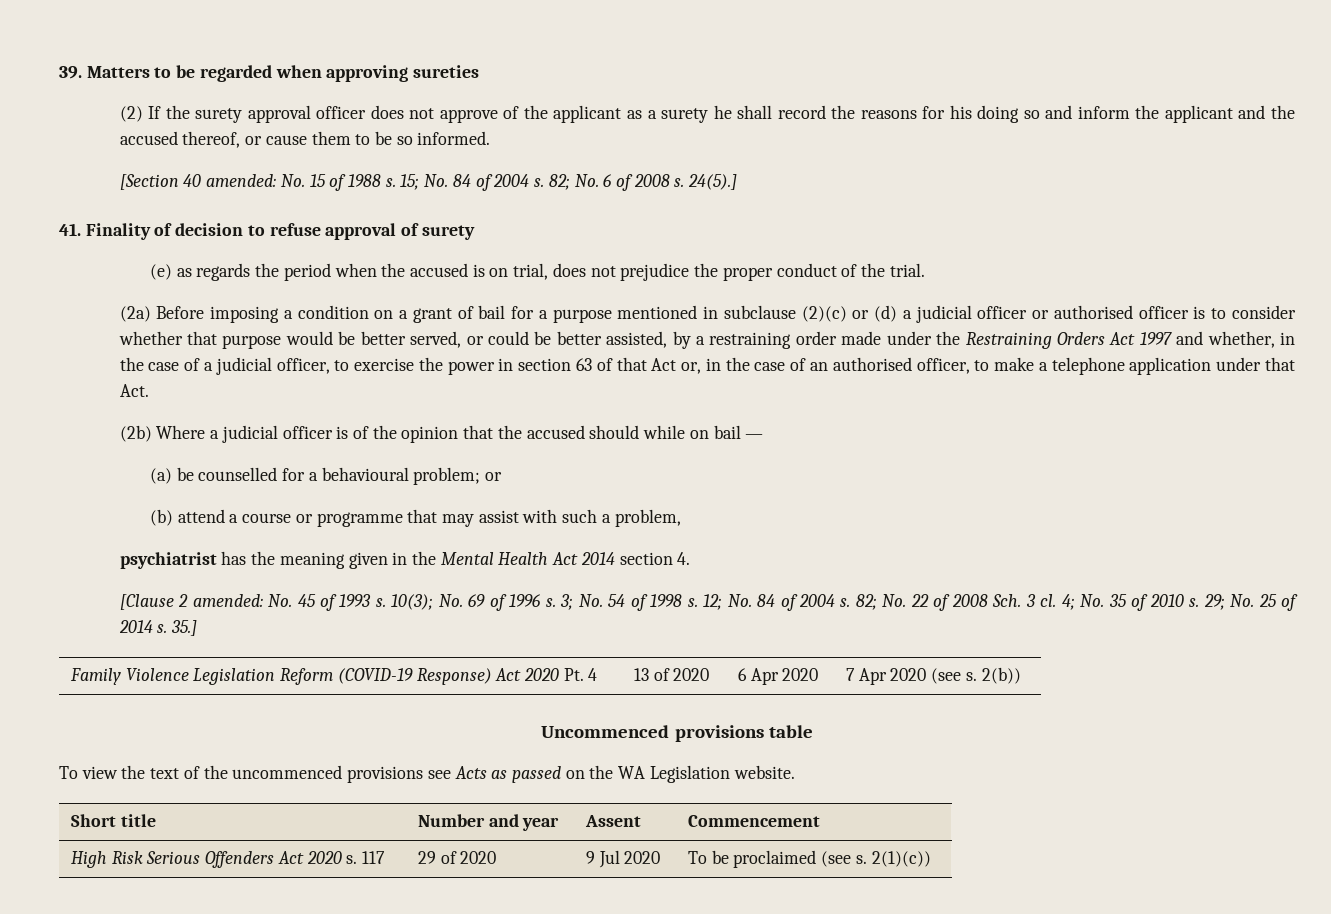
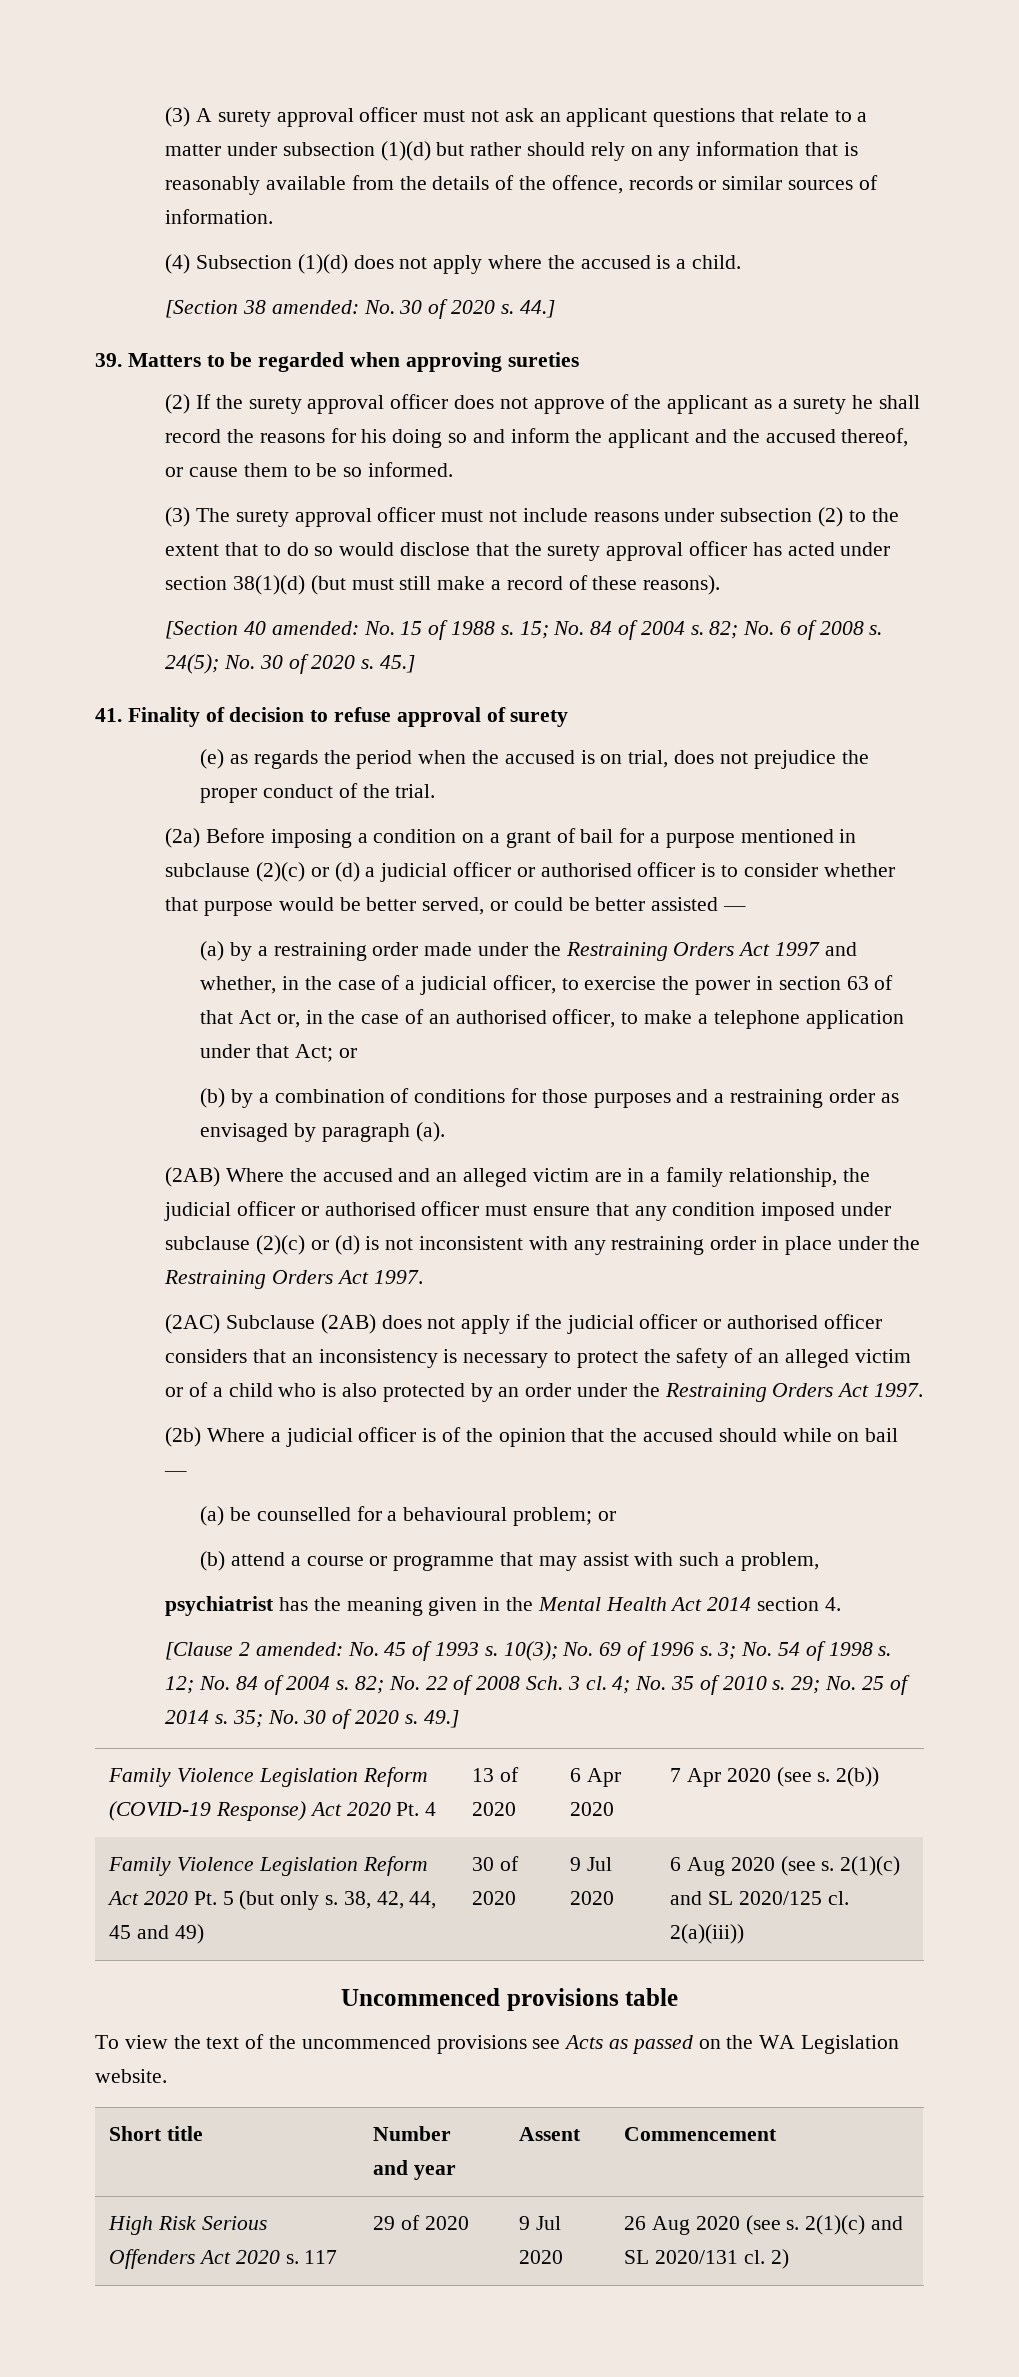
(59, 72) none -> [165,107,868,127] [165,141,858,161] [165,175,878,195] [165,209,274,224] [165,254,742,274] [165,299,555,319] (3) A surety approval officer must not ask an applicant questions that relate to a matter under subsection (1)(d) but rather should rely on any information that is reasonably available from the details of the offence, records or similar sources of information. // (4) Subsection (1)(d) does not apply where the accused is a child. // [Section 38 amended: No. 30 of 2020 s. 44.] //
(491, 138) none -> [165,507,899,527] [165,541,891,561] [165,575,721,595] // (3) The surety approval officer must not include reasons under subsection (2) to the extent that to do so would disclose that the surety approval officer has acted under section 38(1)(d) (but must still make a record of these reasons).
[688,174,738,190] 24(5).] -> [165,654,415,674] 24(5); No. 30 of 2020 s. 45.]
[606,331,668,348] assisted, -> [651,897,747,911] [200,941,225,961] assisted — // (a)
[119,384,149,397] Act. -> [294,1044,357,1062] [200,1088,899,1108] [200,1122,445,1142] [165,1167,870,1187] [164,1201,892,1221] [165,1235,921,1255] [164,1270,423,1289] [165,1314,882,1334] [165,1348,911,1368] [165,1382,924,1402] Act; or // (b) by a combination of conditions for those purposes and a restraining order as envisaged by paragraph (a). // (2AB) Where the accused and an alleged victim are in a family relationship, the judicial officer or authorised officer must ensure that any condition imposed under subclause (2)(c) or (d) is not inconsistent with any restraining order in place under the Restraining Orders Act 1997. // (2AC) Subclause (2AB) does not apply if the judicial officer or authorised officer considers that an inconsistency is necessary to protect the safety of an alleged victim or of a child who is also protected by an order under the Restraining Orders Act 1997.
[171,620,198,636] 35.] -> [232,1709,459,1729] 35; No. 30 of 2020 s. 49.]
(1021, 675) none -> [108,1856,428,1876] [107,1890,437,1910] [109,1924,204,1944] [472,1856,520,1871] [472,1891,517,1905] [570,1857,613,1871] [570,1891,615,1905] [670,1856,901,1876] [670,1891,849,1905] [670,1924,745,1944] // Family Violence Legislation Reform Act 2020 Pt. 5 (but only s. 38, 42, 44, 45 and 49) | 30 of 2020 | 9 Jul 2020 | 6 Aug 2020 (see s. 2(1)(c) and SL 2020/125 cl. 2(a)(iii))
[687,850,931,868] To be proclaimed (see s. 2(1)(c)) -> [624,2215,904,2235] [624,2249,789,2269] 26 Aug 2020 (see s. 2(1)(c) and SL 2020/131 cl. 2)

